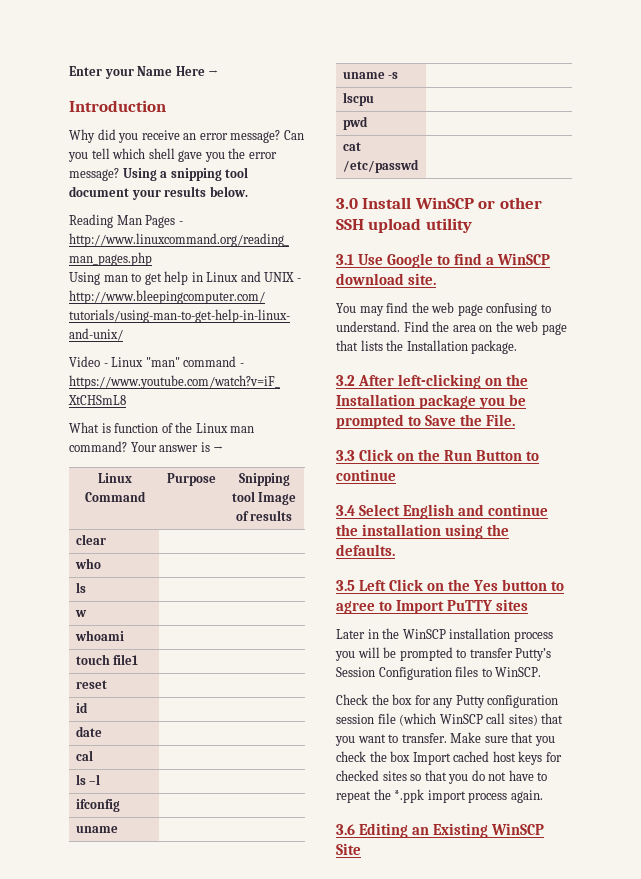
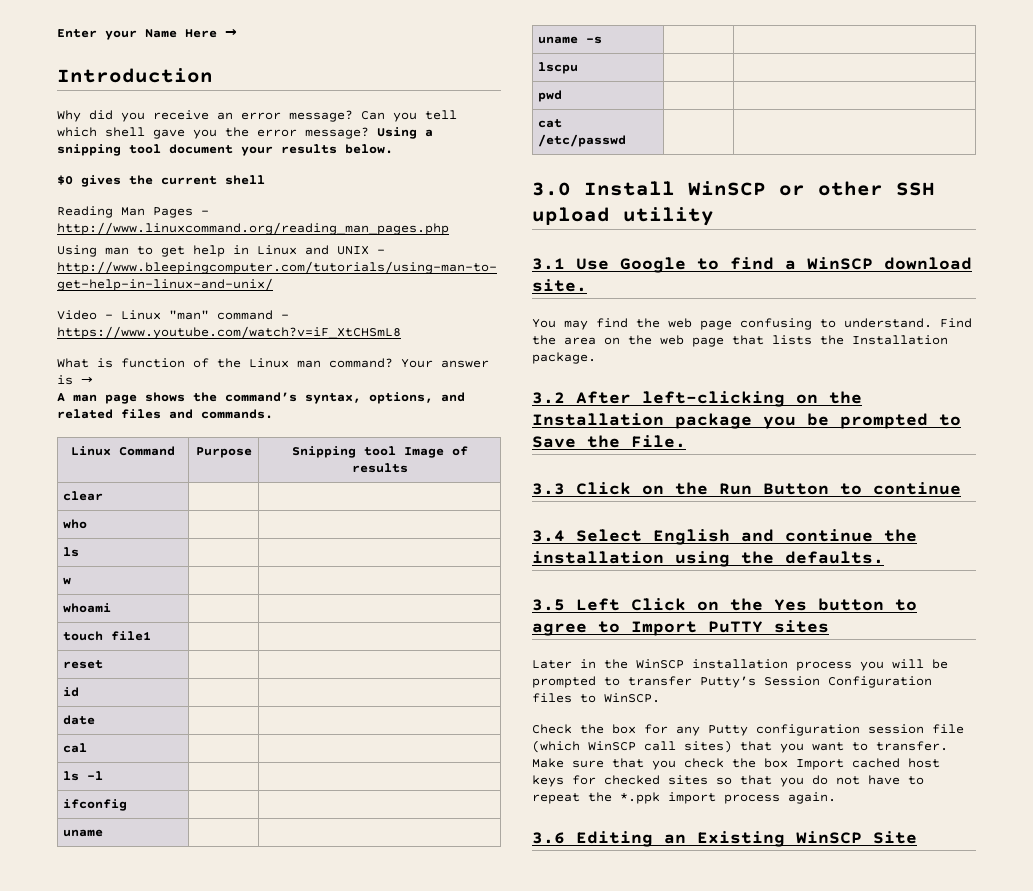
(248, 191) none -> [57,175,265,187] // $0 gives the current shell
(224, 449) none -> [57,392,465,404] [57,409,273,419] // A man page shows the command’s syntax, options, and related files and commands.

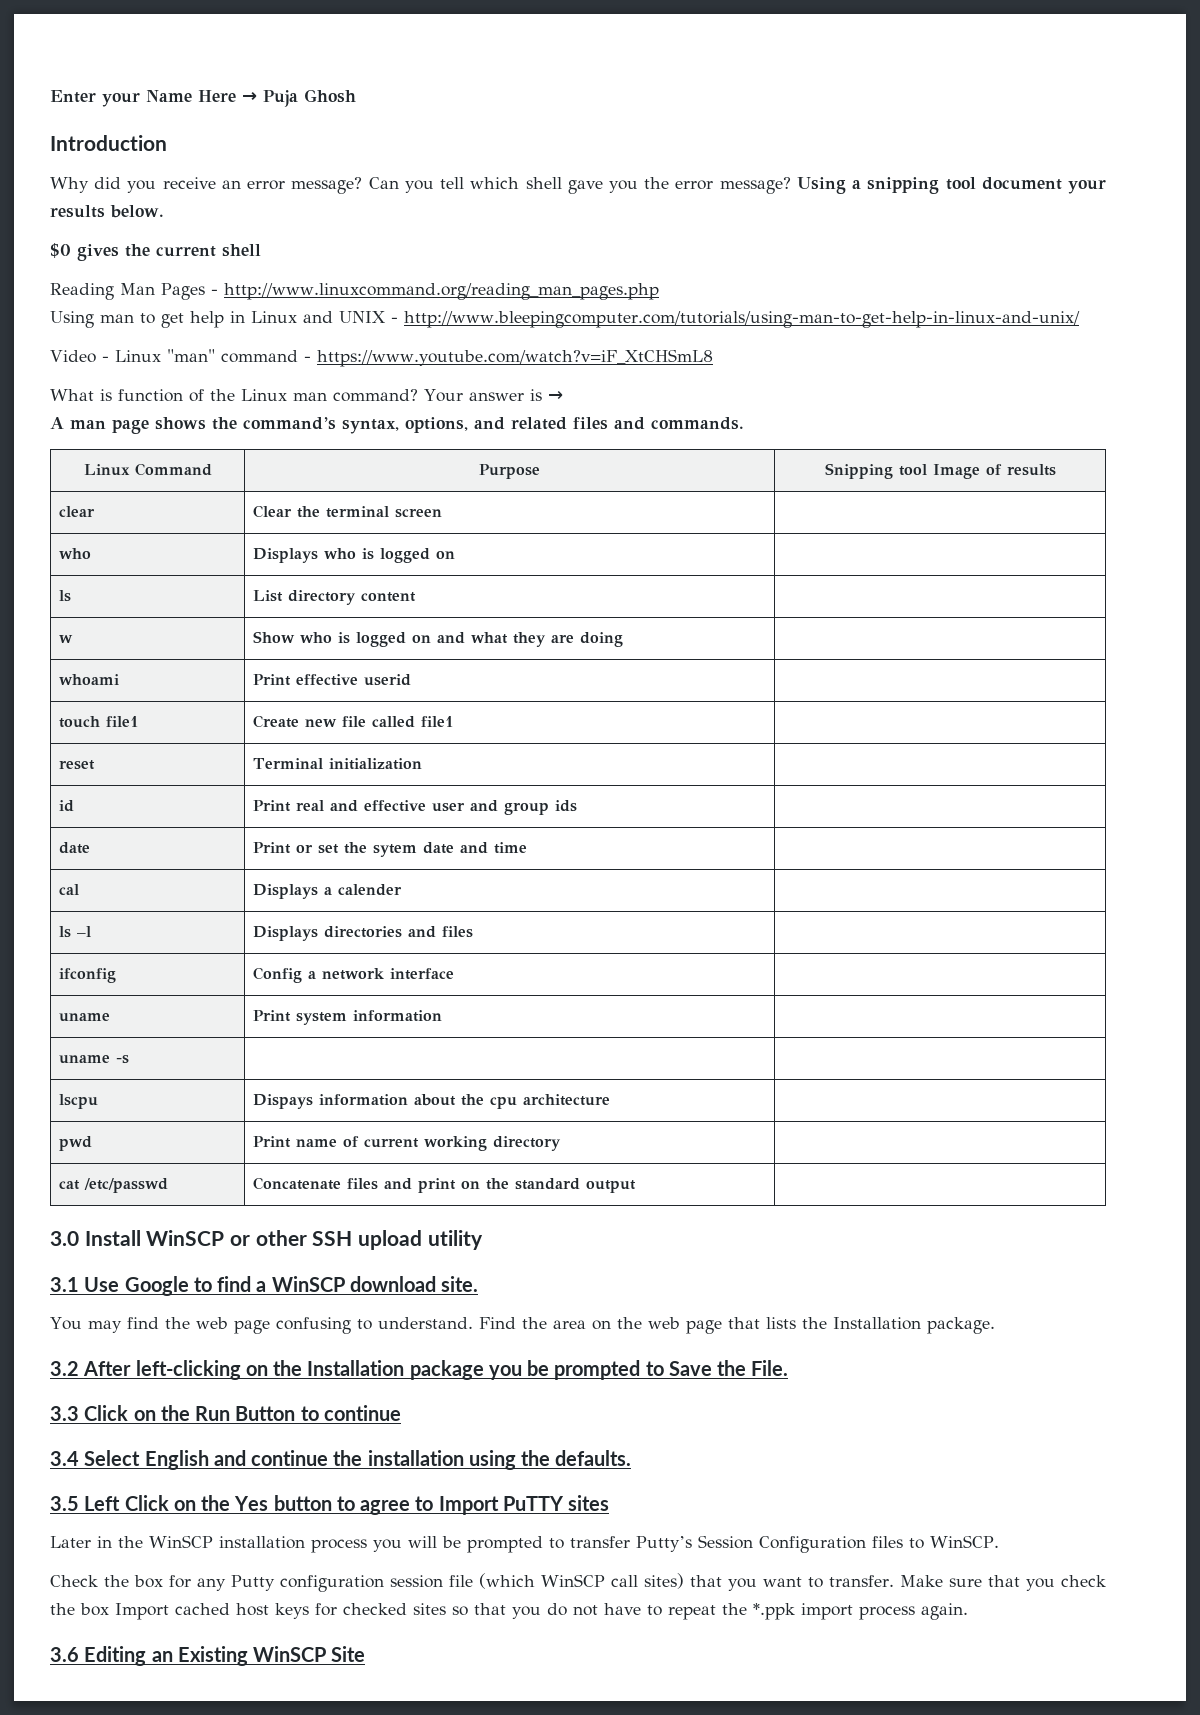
(237, 33) none -> [263,89,356,107] Puja Ghosh
[63,519,88,529] [63,547,80,557] [63,577,72,585] [63,603,112,613] [63,631,152,641] | // who | | // ls | | // w | | // whoami | | // touch file1 | -> [252,505,442,518] [58,548,91,559] [252,548,455,563] [58,590,71,602] [252,590,416,605] [58,635,73,643] [252,631,623,647] [58,674,119,685] [252,674,411,686] [58,716,139,728] [252,715,454,728] Clear the terminal screen | // who | Displays who is logged on | // ls | List directory content | // w | Show who is logged on and what they are doing | // whoami | Print effective userid | // touch file1 | Create new file called file1
(104, 664) none -> [252,758,422,770] Terminal initialization
[63,715,96,725] [63,743,88,753] [63,771,104,781] [63,799,128,811] [63,829,104,837] [538,36,603,44] [538,62,579,74] [538,90,563,102] [538,119,563,128] [538,134,627,147] | // date | | // cal | | // ls –l | | // ifconfig | | // uname | | // uname -s | | // lscpu | | // pwd | | // cat /etc/passwd | -> [252,800,577,815] [58,842,90,854] [252,842,527,857] [58,884,79,895] [252,884,402,899] [58,926,91,938] [252,926,473,941] [58,968,116,983] [252,967,454,983] [58,1013,110,1022] [252,1010,442,1025] [58,1055,129,1064] [58,1094,98,1109] [252,1094,610,1109] [58,1136,92,1151] [252,1136,561,1151] [58,1178,168,1193] [252,1177,636,1193] Print real and effective user and group ids | // date | Print or set the sytem date and time | // cal | Displays a calender | // ls –l | Displays directories and files | // ifconfig | Config a network interface | // uname | Print system information | // uname -s | | // lscpu | Dispays information about the cpu architecture | // pwd | Print name of current working directory | // cat /etc/passwd | Concatenate files and print on the standard output

